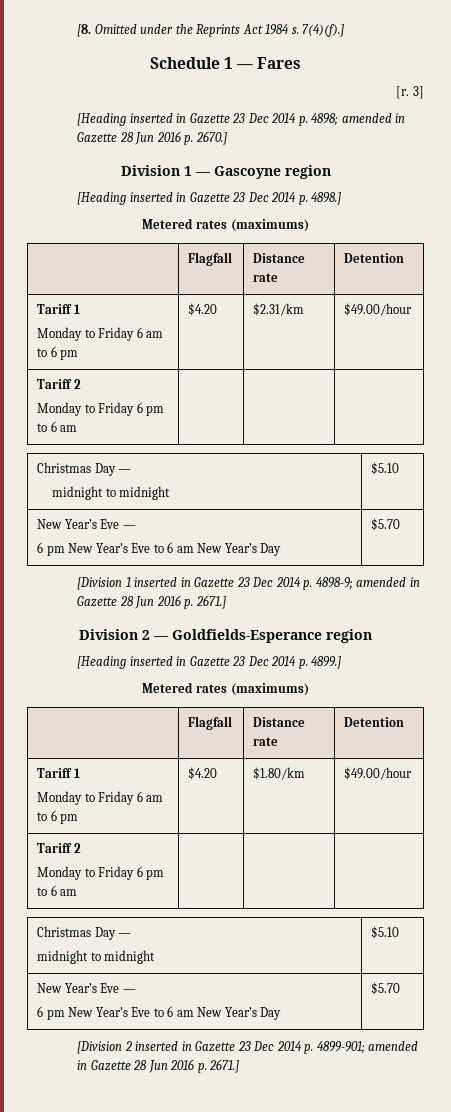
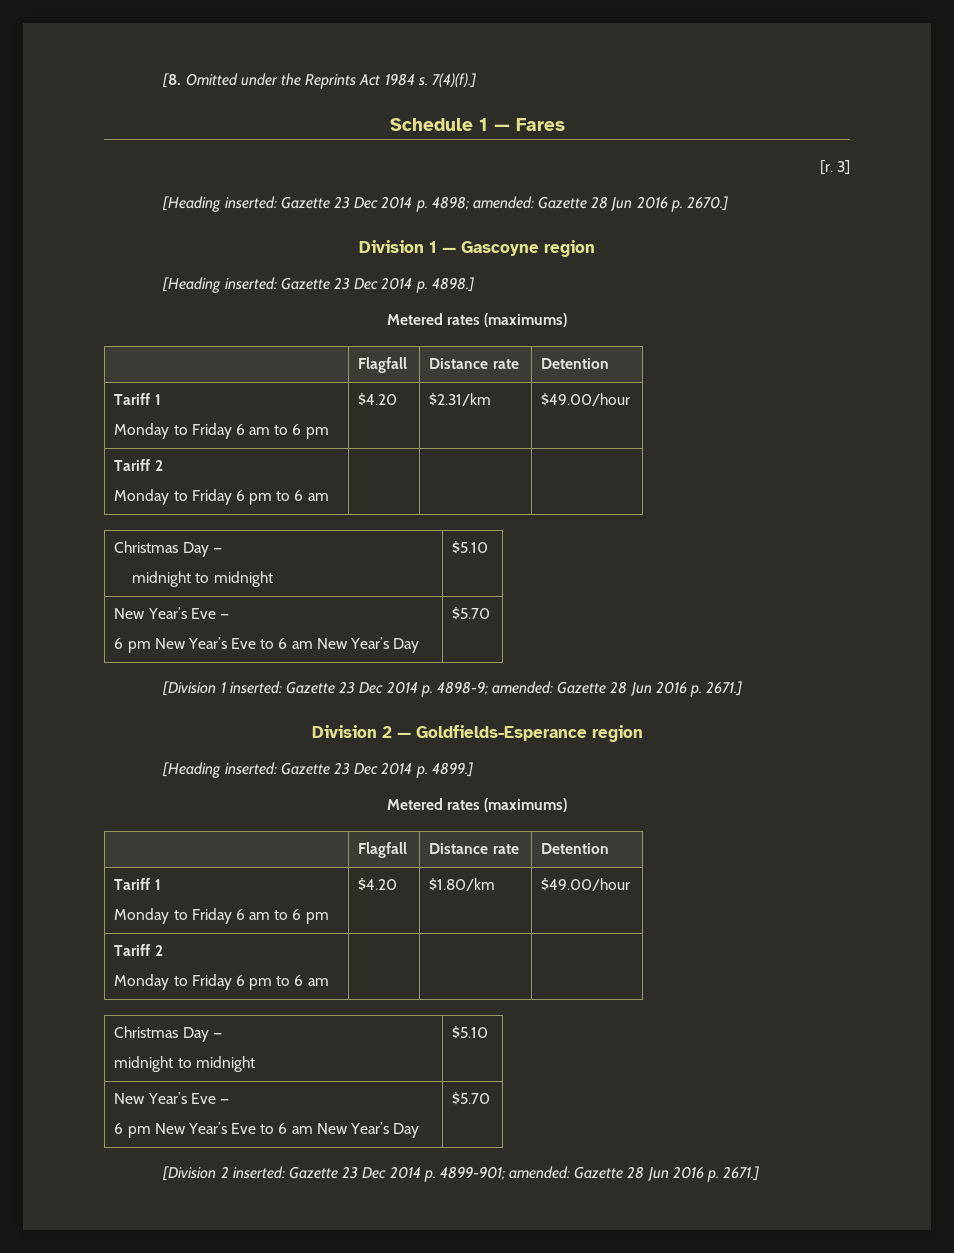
[129,113,187,123] inserted in -> [224,196,277,209] inserted:
[341,113,406,123] amended in -> [472,196,534,209] amended:
[129,192,187,202] inserted in -> [224,277,277,290] inserted:
[134,577,191,587] inserted in -> [229,681,282,694] inserted:
[356,577,420,587] amended in -> [492,681,554,694] amended:
[129,656,187,666] inserted in -> [224,762,277,775] inserted:
[135,1041,192,1051] inserted in -> [232,1166,285,1179] inserted:
[368,1041,419,1051] [77,1060,88,1070] amended in -> [509,1166,571,1179] amended:

